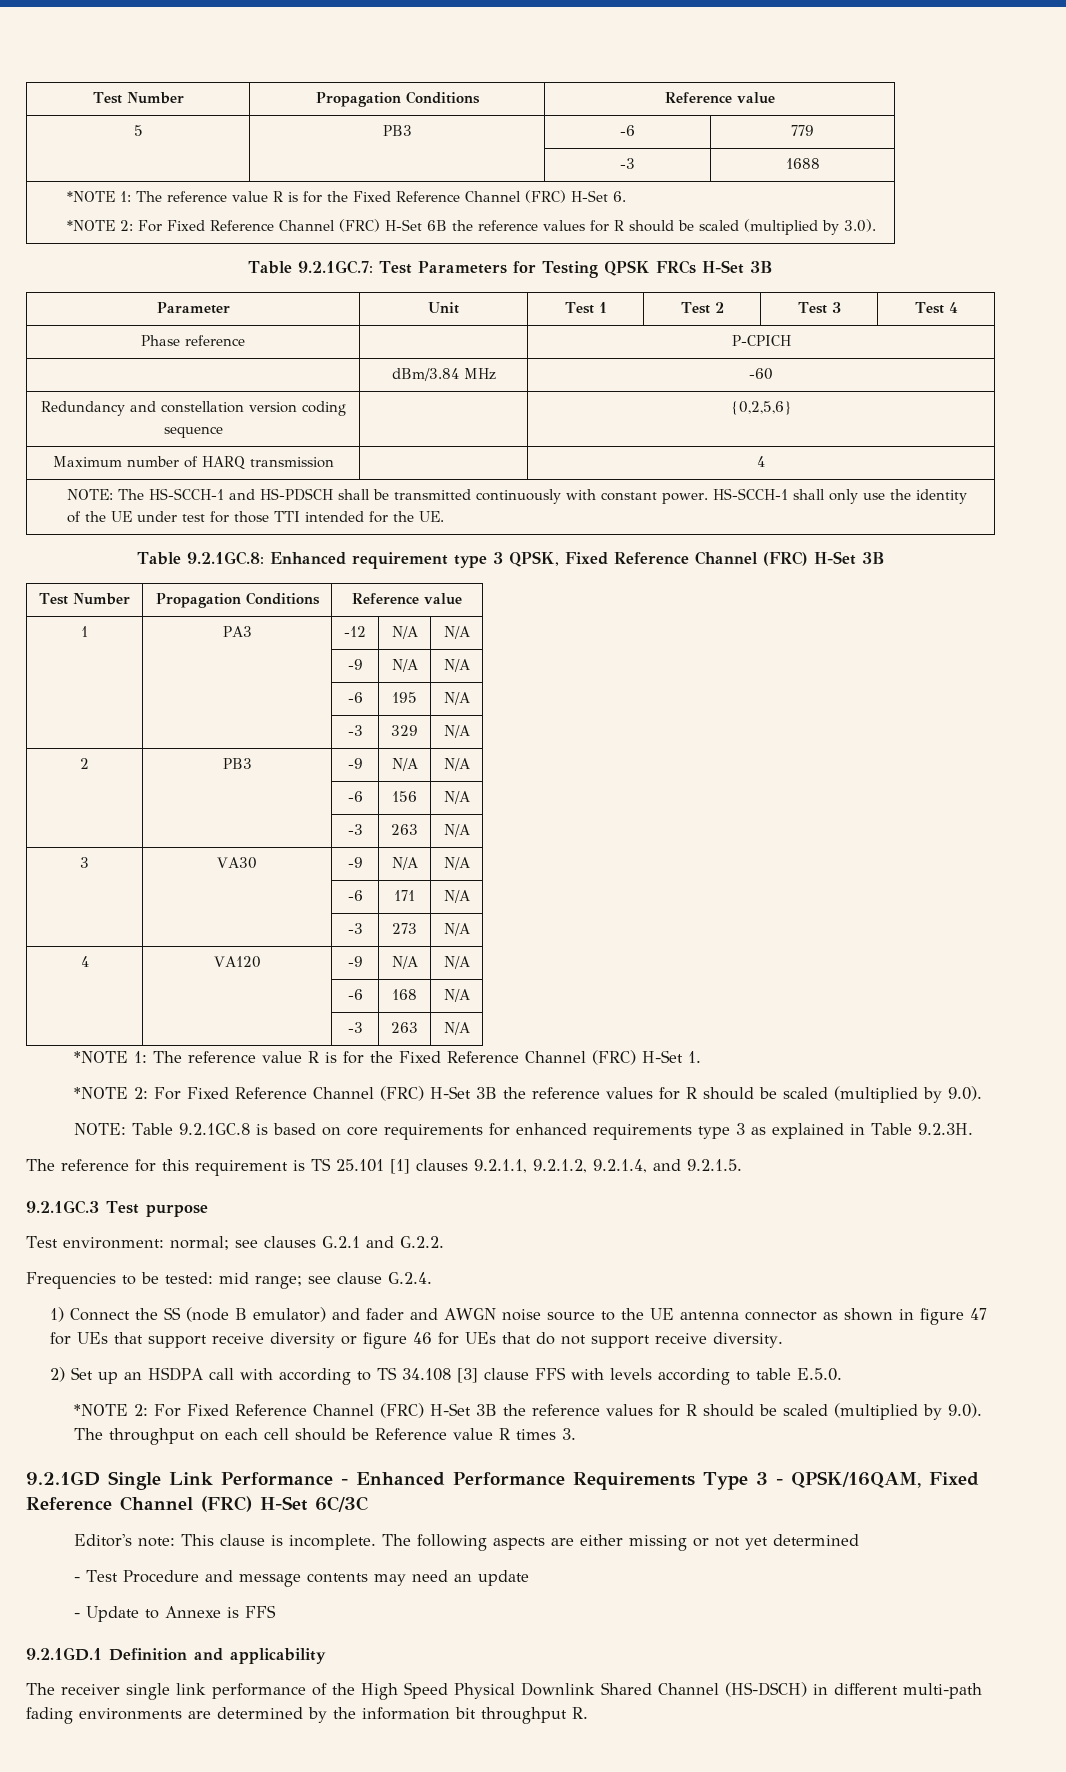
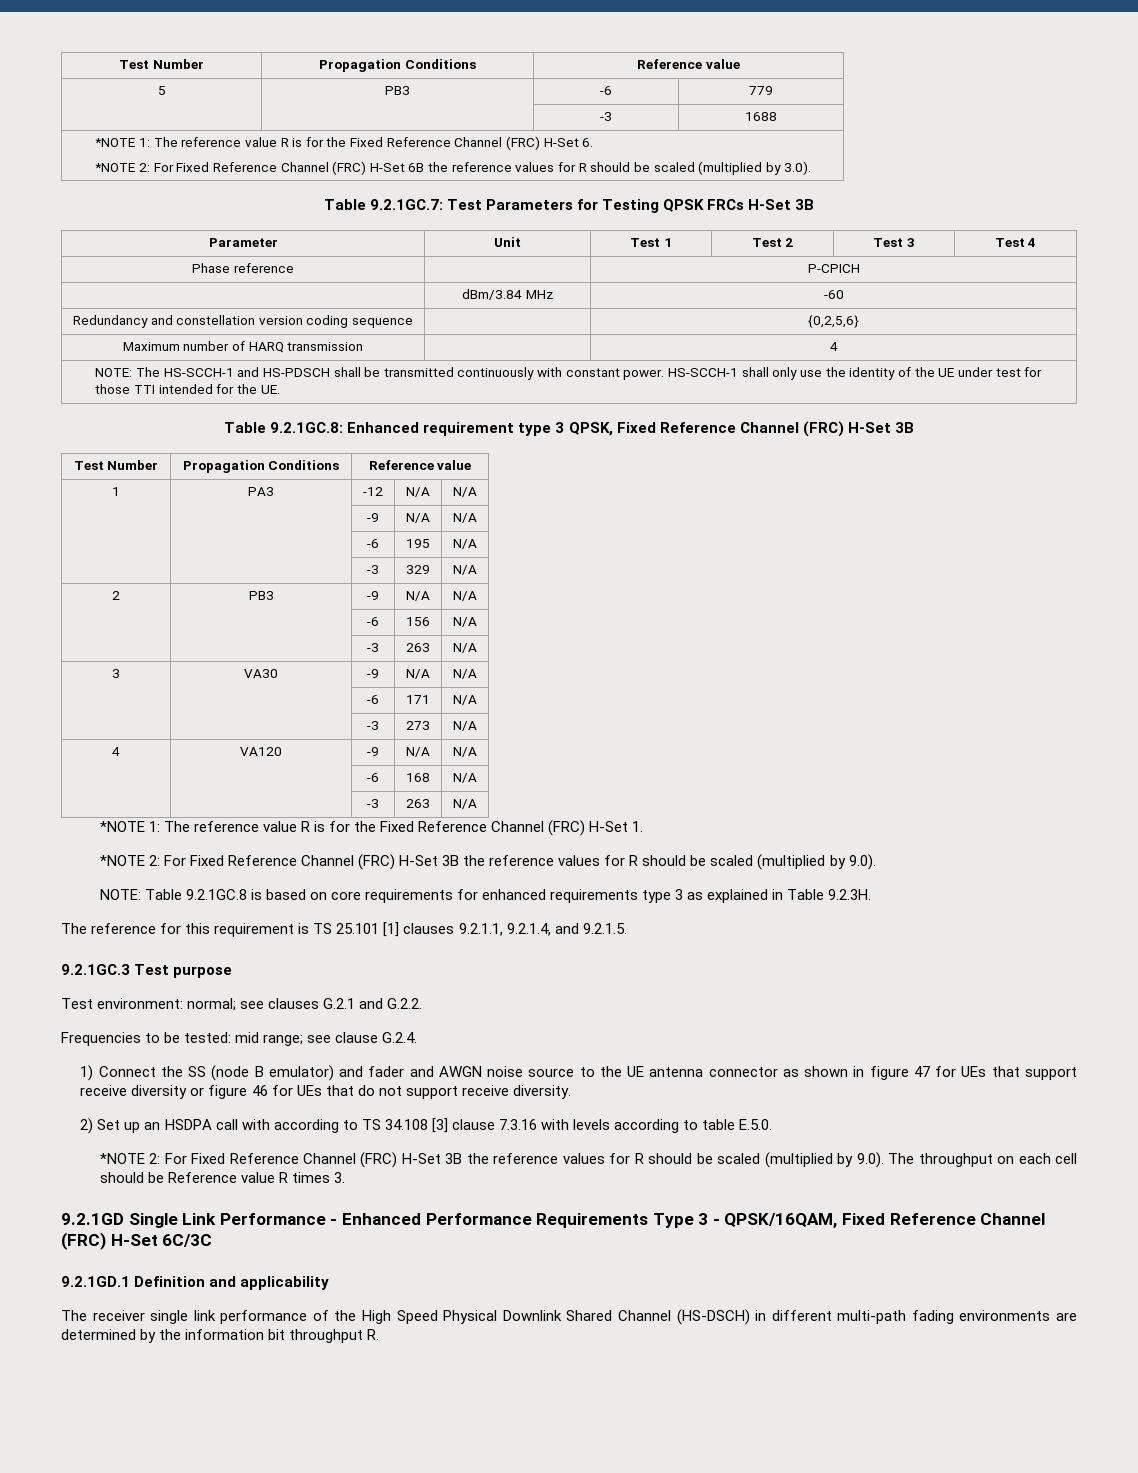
[533,1159,587,1173] 9.2.1.2, -> (503, 929) none
[535,1367,567,1380] FFS -> [498,1119,537,1130] 7.3.16
[74,1534,860,1551] [74,1570,530,1587] [74,1605,277,1622] // Editor's note: This clause is incomplete. The following aspects are either missing or not yet determined // - Test Procedure and message contents may need an update // - Update to Annexe is FFS -> (213, 1240) none

